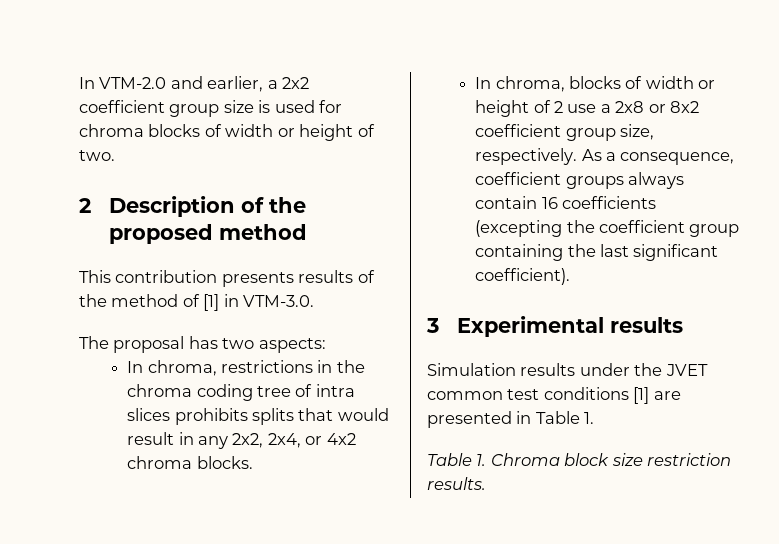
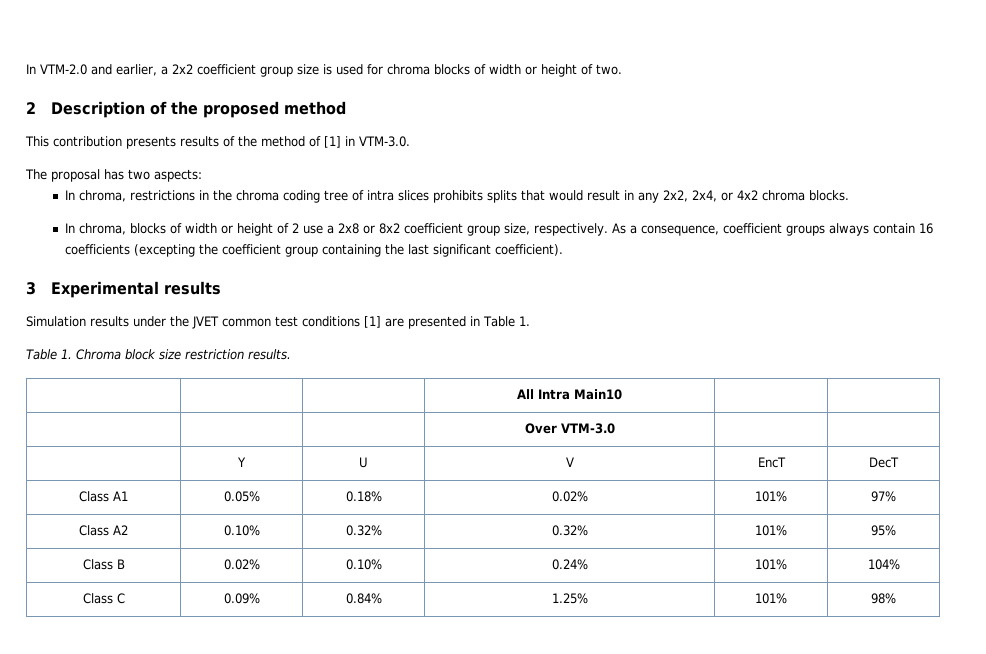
(486, 483) none -> [517,389,622,400] [524,423,615,434] [237,457,246,467] [359,457,368,468] [565,457,574,467] [757,457,786,468] [869,457,899,468] [79,491,128,502] [223,491,260,502] [345,491,382,502] [551,491,588,502] [755,491,787,502] [871,491,896,502] [79,525,128,536] [223,525,260,536] [345,525,382,536] [551,525,588,536] [755,525,787,536] [871,525,896,536] [82,559,125,570] [223,559,260,570] [345,559,382,570] [551,559,588,570] [755,559,787,570] [867,559,900,570] [82,593,125,604] [223,593,260,604] [345,593,382,604] [551,593,588,604] [755,593,787,604] [871,593,896,604] // | | | All Intra Main10 | | // | | | Over VTM-3.0 | | // | Y | U | V | EncT | DecT // Class A1 | 0.05% | 0.18% | 0.02% | 101% | 97% // Class A2 | 0.10% | 0.32% | 0.32% | 101% | 95% // Class B | 0.02% | 0.10% | 0.24% | 101% | 104% // Class C | 0.09% | 0.84% | 1.25% | 101% | 98%

